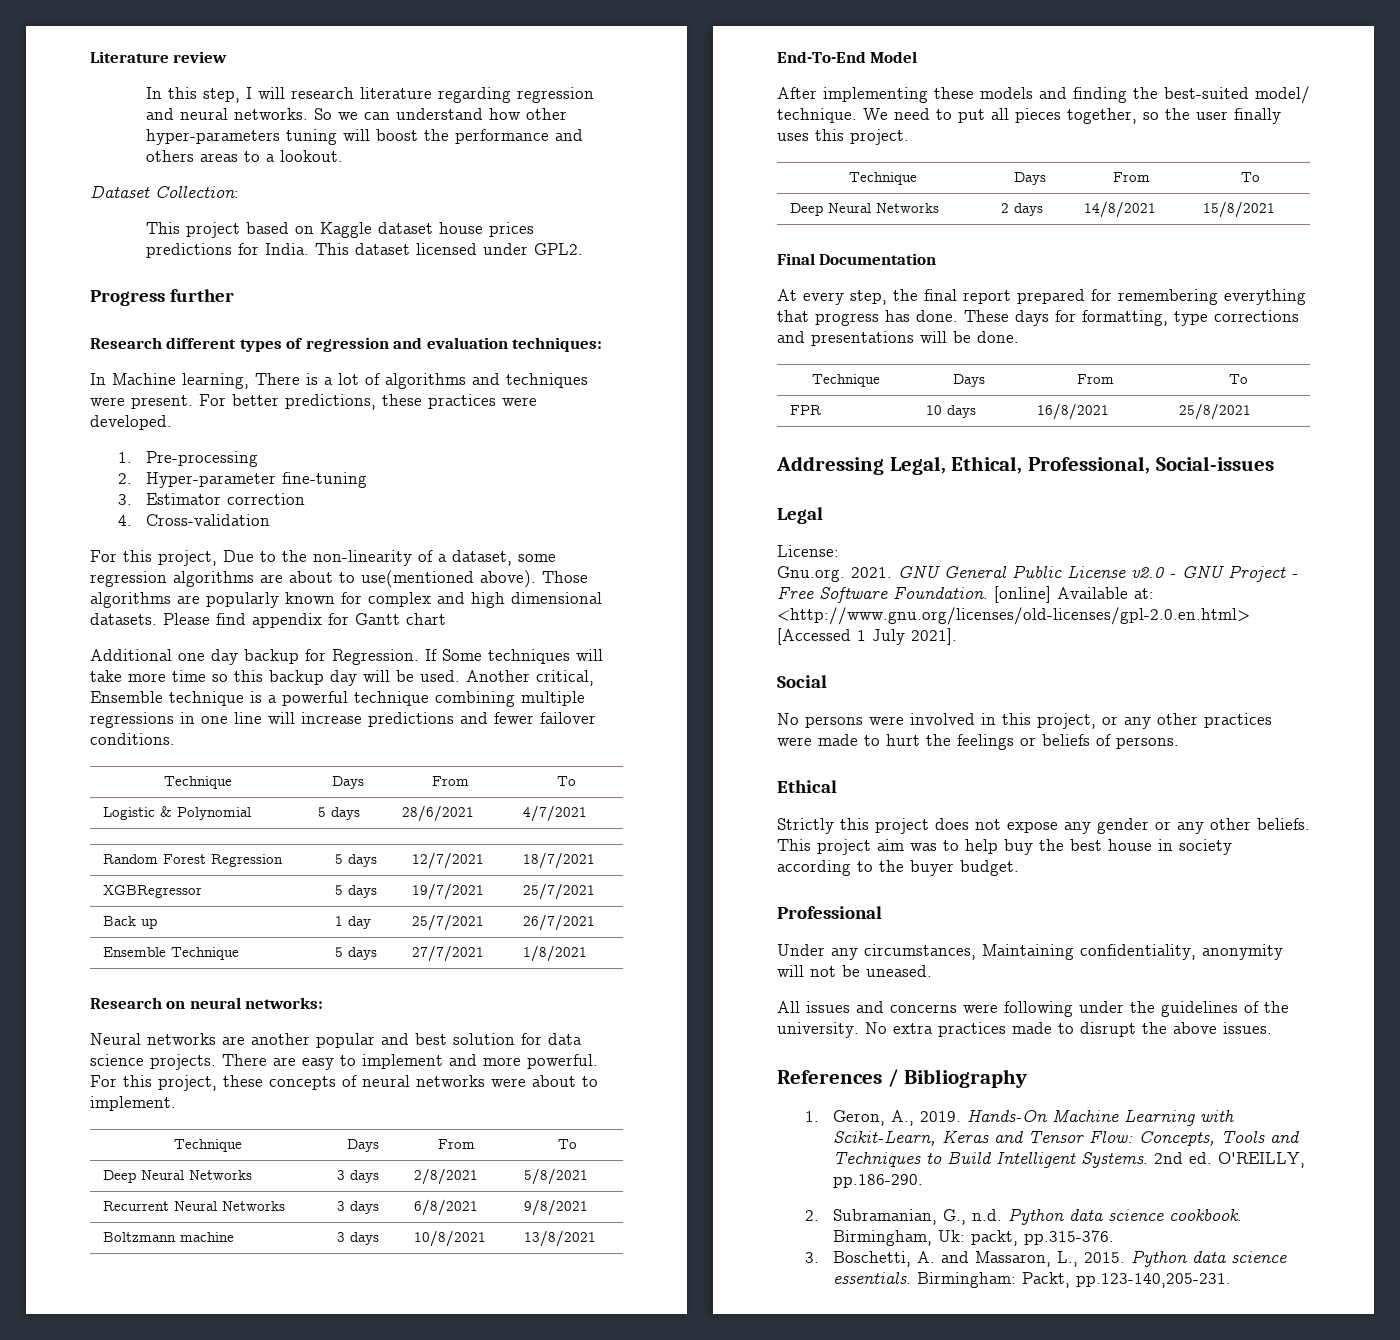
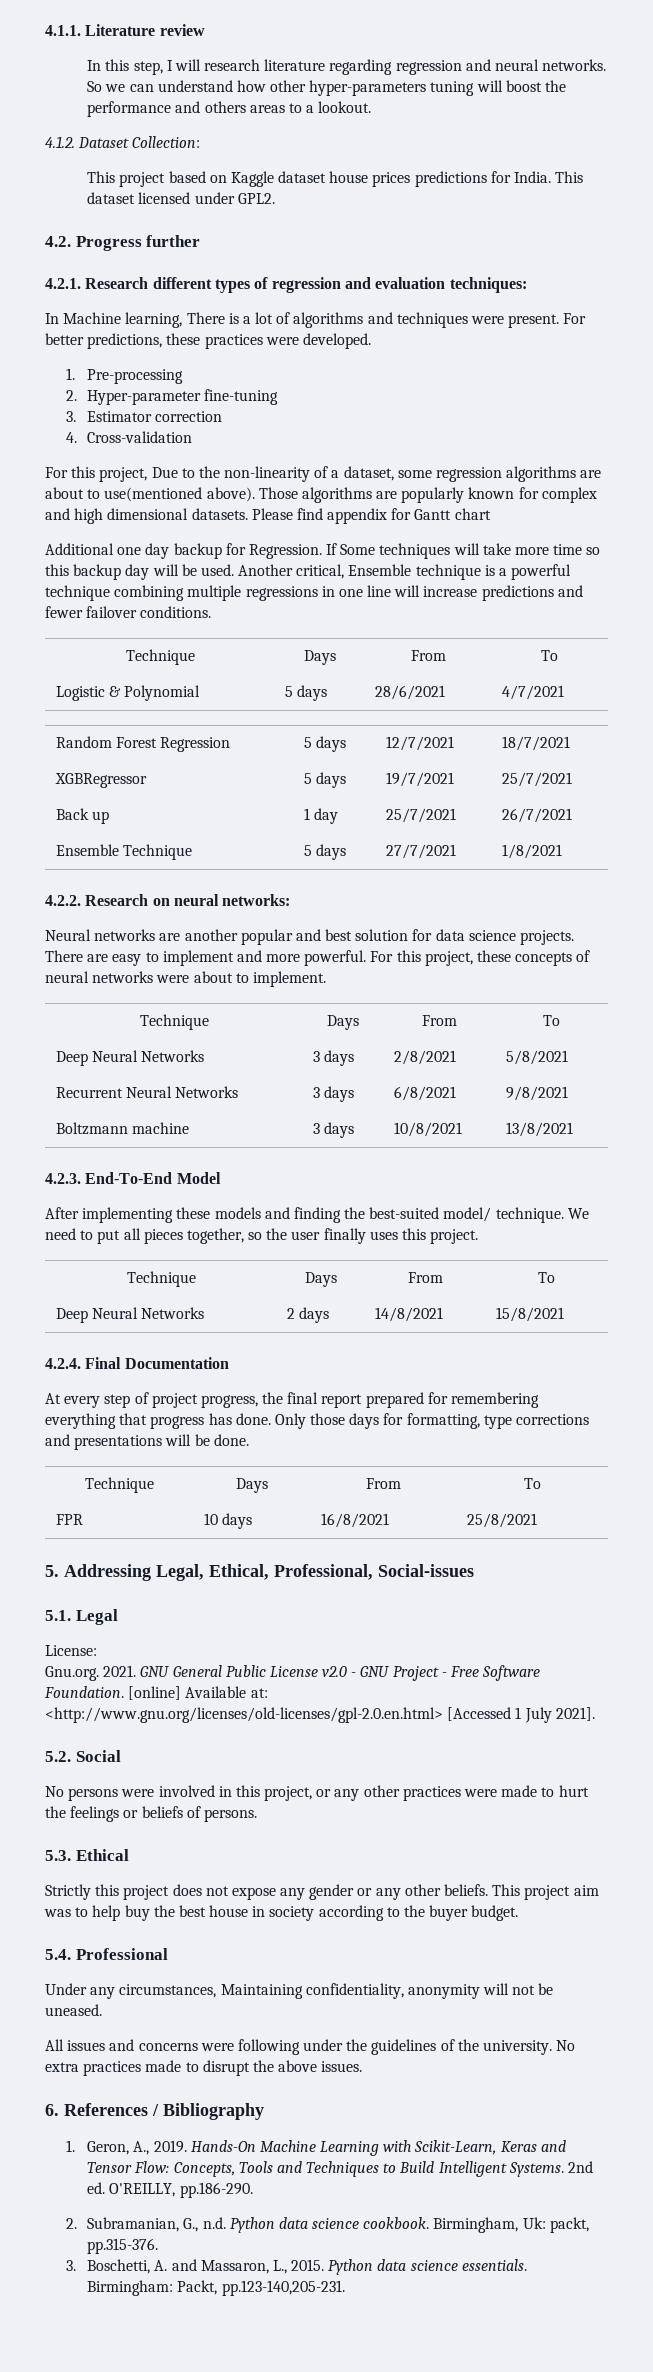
(90, 57) none -> [45,25,81,36] 4.1.1.
(343, 156) none -> [45,136,75,148] 4.1.2.
(583, 249) none -> [45,236,71,247] 4.2.
(235, 295) none -> [45,278,81,289] 4.2.1.
(587, 953) none -> [45,895,81,906] 4.2.2.
(596, 1238) none -> [45,1173,81,1184] 4.2.3.
(1275, 209) none -> [45,1358,81,1369] 4.2.4.
[850,290,887,305] step, -> [104,1392,258,1408] step of project progress,
[964,310,1009,322] These -> [274,1413,346,1429] Only those
(1251, 411) none -> [45,1565,59,1577] 5.
(1274, 463) none -> [45,1610,71,1621] 5.1.
(957, 636) none -> [45,1751,71,1762] 5.2.
(1179, 743) none -> [45,1850,71,1861] 5.3.
(1019, 868) none -> [45,1949,71,1960] 5.4.
(1272, 1028) none -> [45,2104,59,2116] 6.

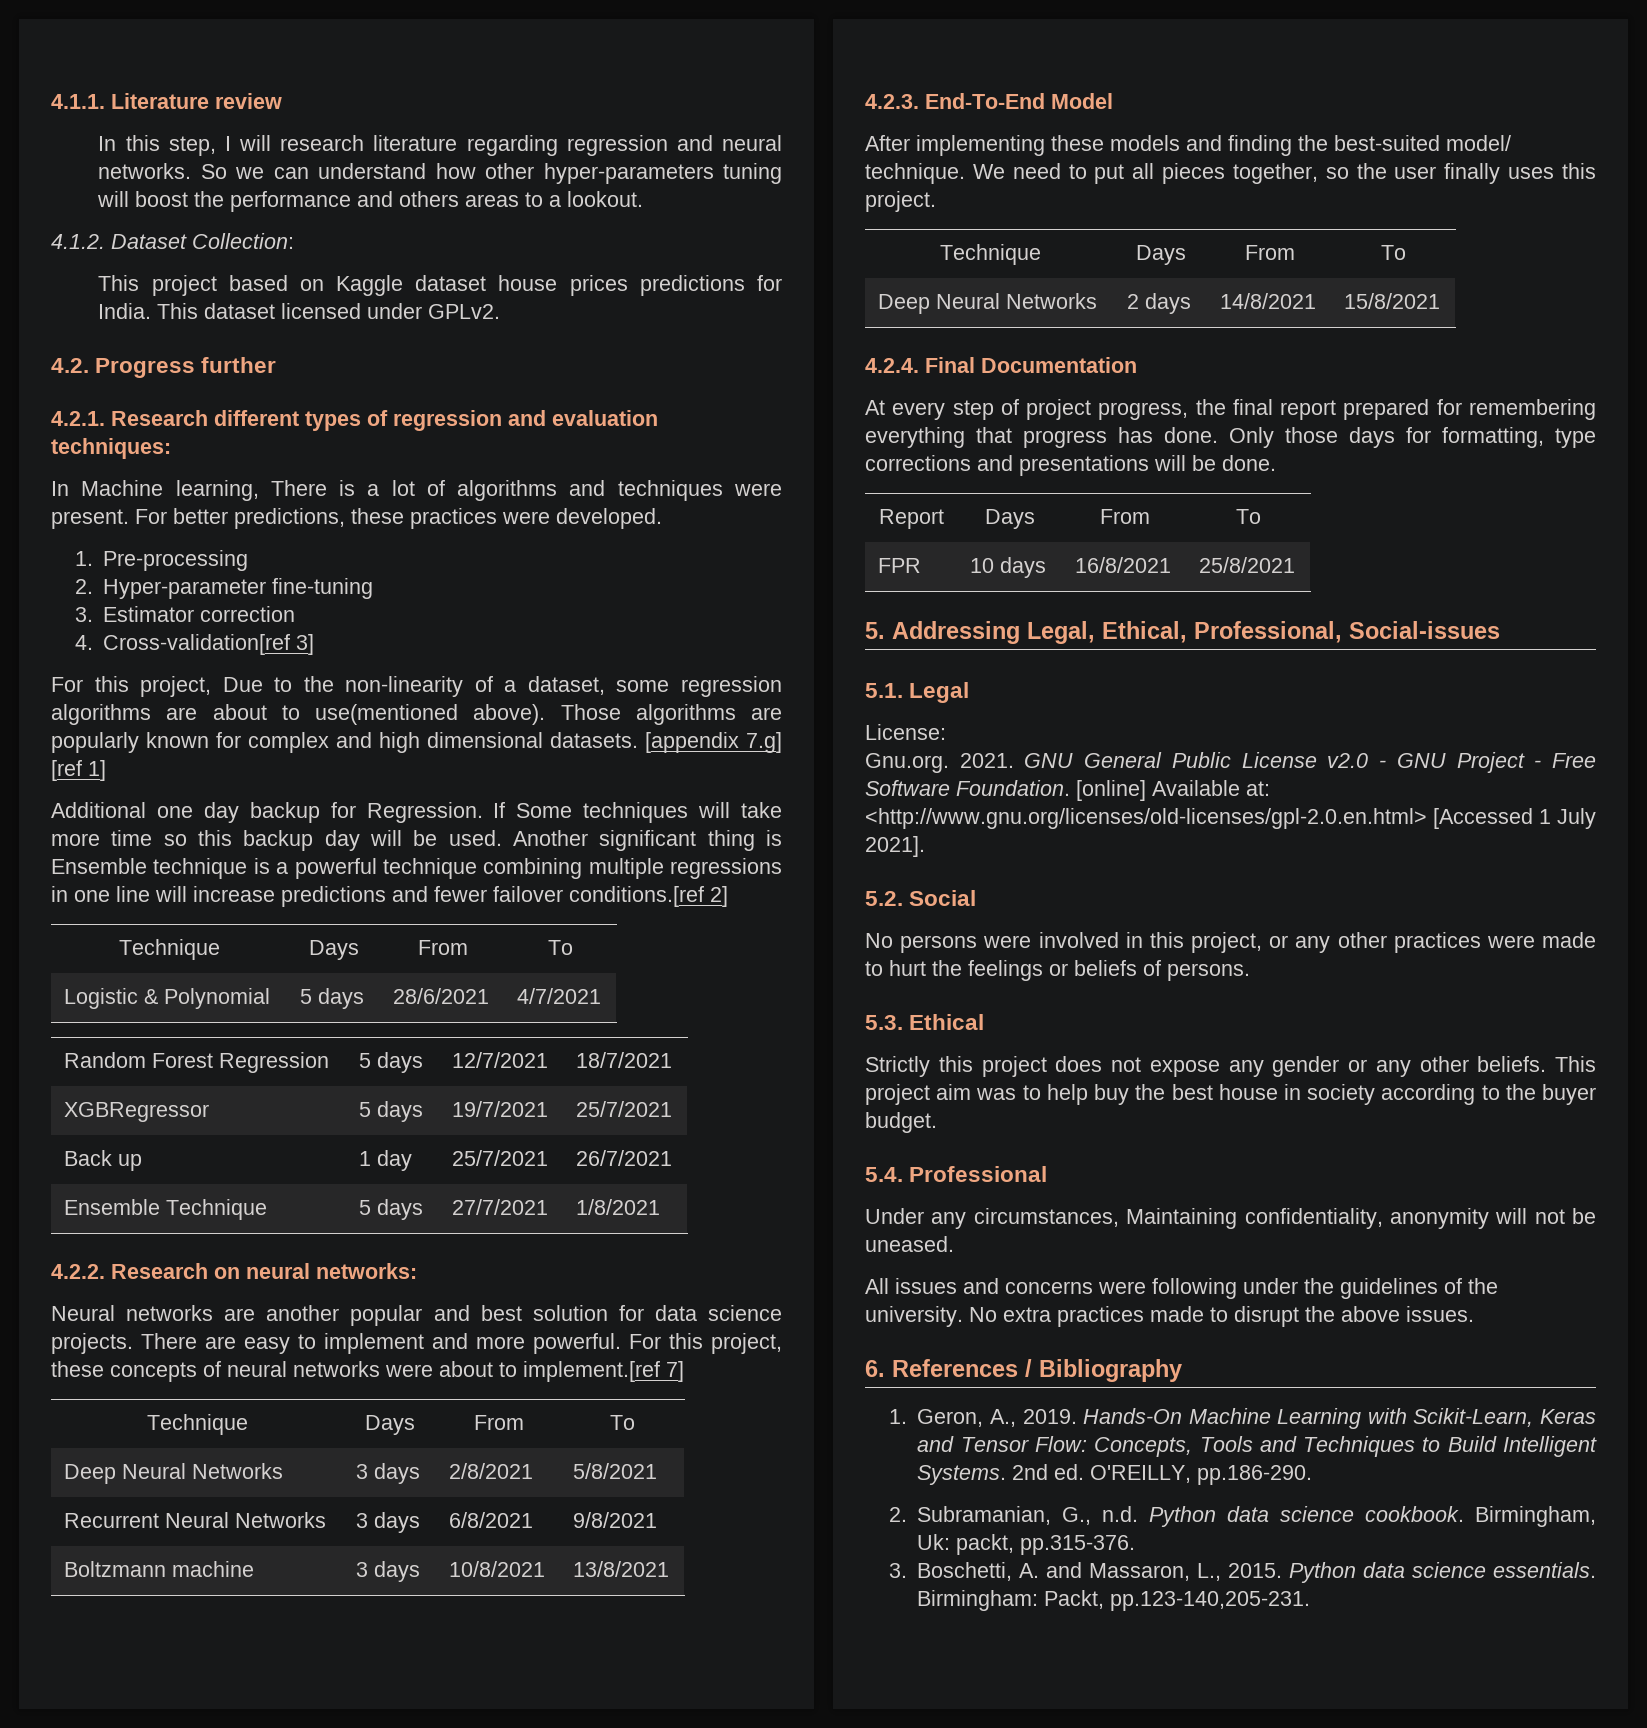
[237,193,275,204] GPL2. -> [428,304,501,319] GPLv2.
[87,431,193,443] Cross-validation -> [103,634,315,655] Cross-validation[ref 3]
[251,508,491,524] Please find appendix for Gantt chart -> [645,732,782,753] [51,760,106,781] [appendix 7.g] [ref 1]
[296,564,345,579] critical, -> [599,830,783,851] significant thing is
[140,606,212,618] conditions. -> [569,886,728,907] conditions.[ref 2]
[252,971,326,987] implement. -> [523,1361,684,1382] implement.[ref 7]
[85,1477,154,1493] Technique -> [879,509,944,529] Report

